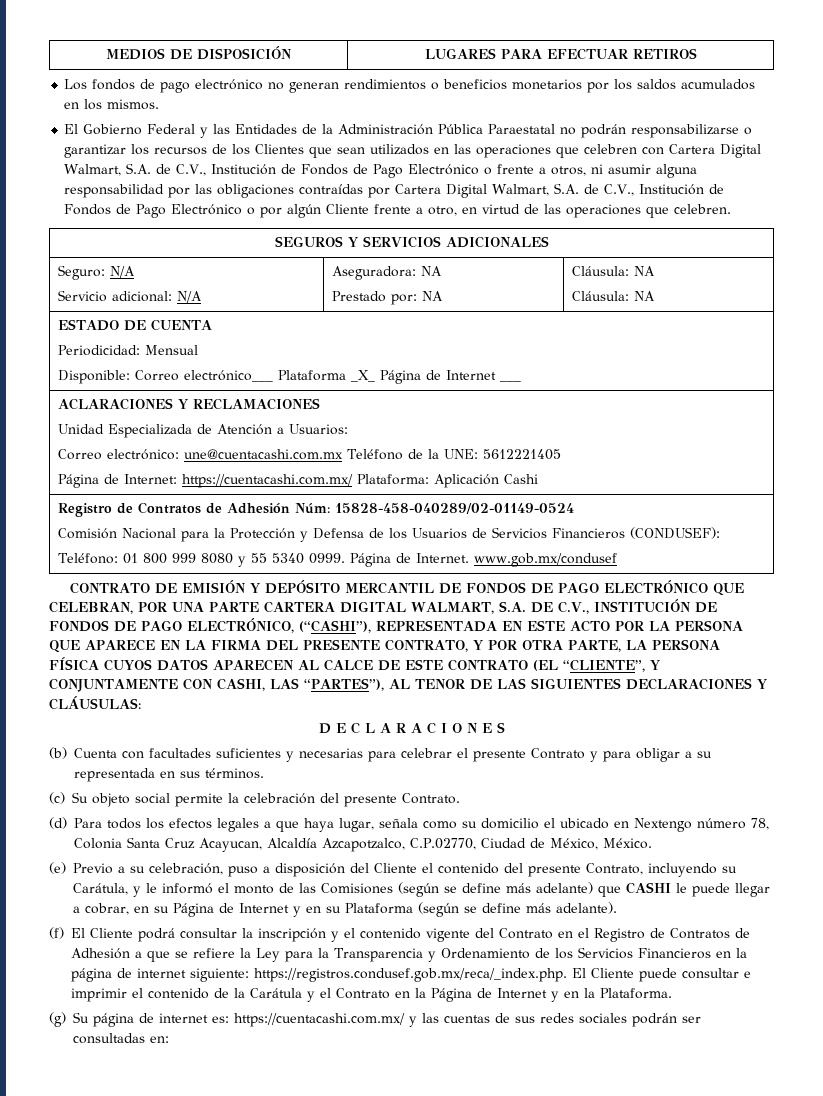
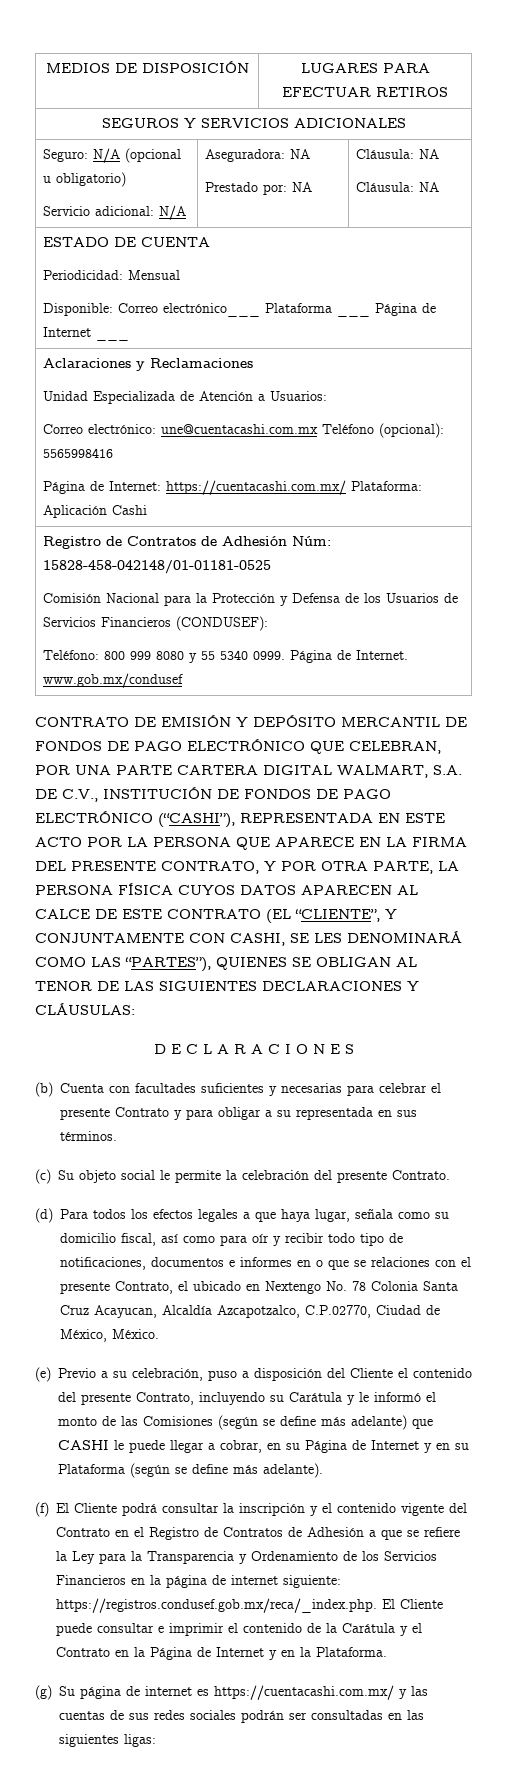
[64,79,756,93] [64,99,160,110] [64,124,753,138] [64,144,762,158] [64,163,698,178] [64,183,725,198] [64,204,732,218] // Los fondos de pago electrónico no generan rendimientos o beneficios monetarios por los saldos acumulados en los mismos. // El Gobierno Federal y las Entidades de la Administración Pública Paraestatal no podrán responsabilizarse o garantizar los recursos de los Clientes que sean utilizados en las operaciones que celebren con Cartera Digital Walmart, S.A. de C.V., Institución de Fondos de Pago Electrónico o frente a otros, ni asumir alguna responsabilidad por las obligaciones contraídas por Cartera Digital Walmart, S.A. de C.V., Institución de Fondos de Pago Electrónico o por algún Cliente frente a otro, en virtud de las operaciones que celebren. -> (448, 92) none
(136, 272) none -> [124,148,181,163] [42,172,126,187] (opcional u obligatorio)
[351,370,376,382] _X_ -> [336,313,370,317] ___
[58,398,321,410] ACLARACIONES Y RECLAMACIONES -> [42,358,253,371] Aclaraciones y Reclamaciones
[408,449,562,460] de la UNE: 5612221405 -> [378,423,444,438] [42,448,113,458] (opcional): 5565998416
[335,503,575,514] 15828-458-040289/02-01149-0524 -> [42,560,271,574] 15828-458-042148/01-01181-0525
[123,553,139,564] 01 -> (99, 655) none
[186,618,294,633] ELECTRÓNICO, -> [35,811,153,823] ELECTRÓNICO
[270,678,384,691] LAS “PARTES”), -> [290,930,462,943] [35,957,391,972] SE LES DENOMINARÁ COMO LAS “PARTES”), QUIENES SE OBLIGAN
(170, 798) none -> [160,1170,170,1180] le
(539, 823) none -> [121,1233,403,1246] [60,1257,471,1270] [60,1281,173,1294] fiscal, así como para oír y recibir todo tipo de notificaciones, documentos e informes en o que se relaciones con el presente Contrato,
[697,818,769,830] número 78, -> [326,1281,366,1291] No. 78
[73,883,128,895] Carátula, -> [289,1392,342,1402] Carátula
[212,1016,229,1023] es: -> [197,1689,209,1696] es
[150,1036,169,1043] en: -> [388,1710,424,1720] [59,1734,156,1747] en las siguientes ligas:

